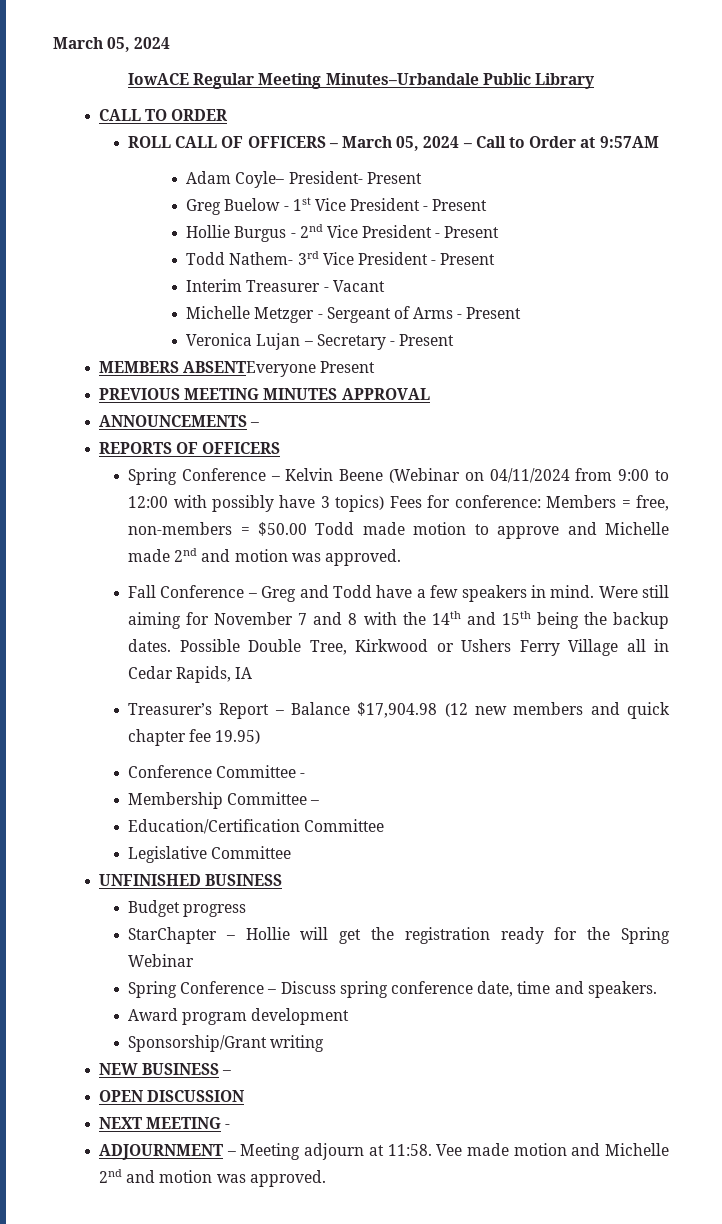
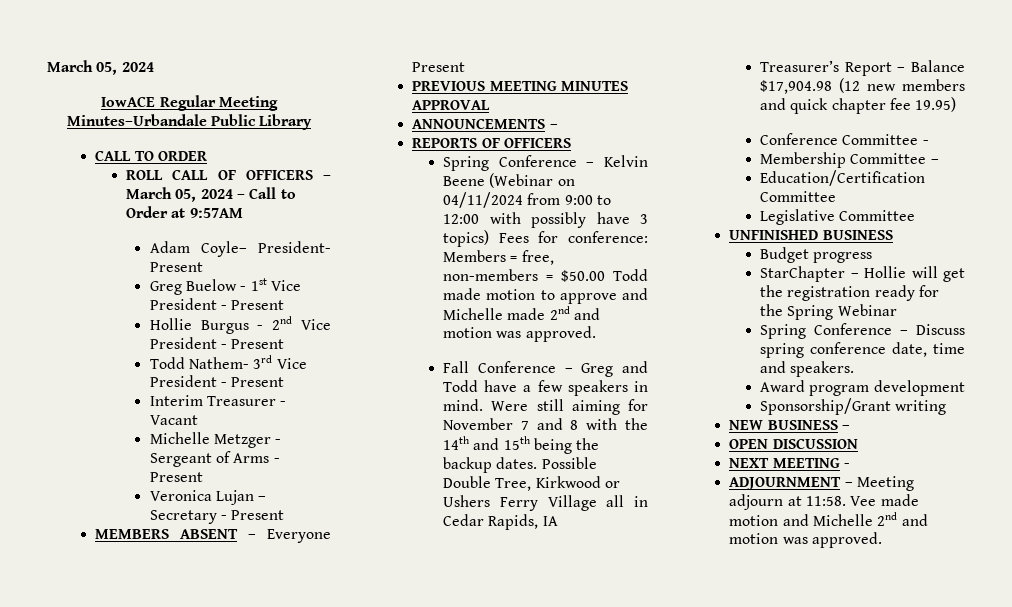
[183,361,317,377] ABSENTEveryone -> [180,529,331,543] ABSENT – Everyone

